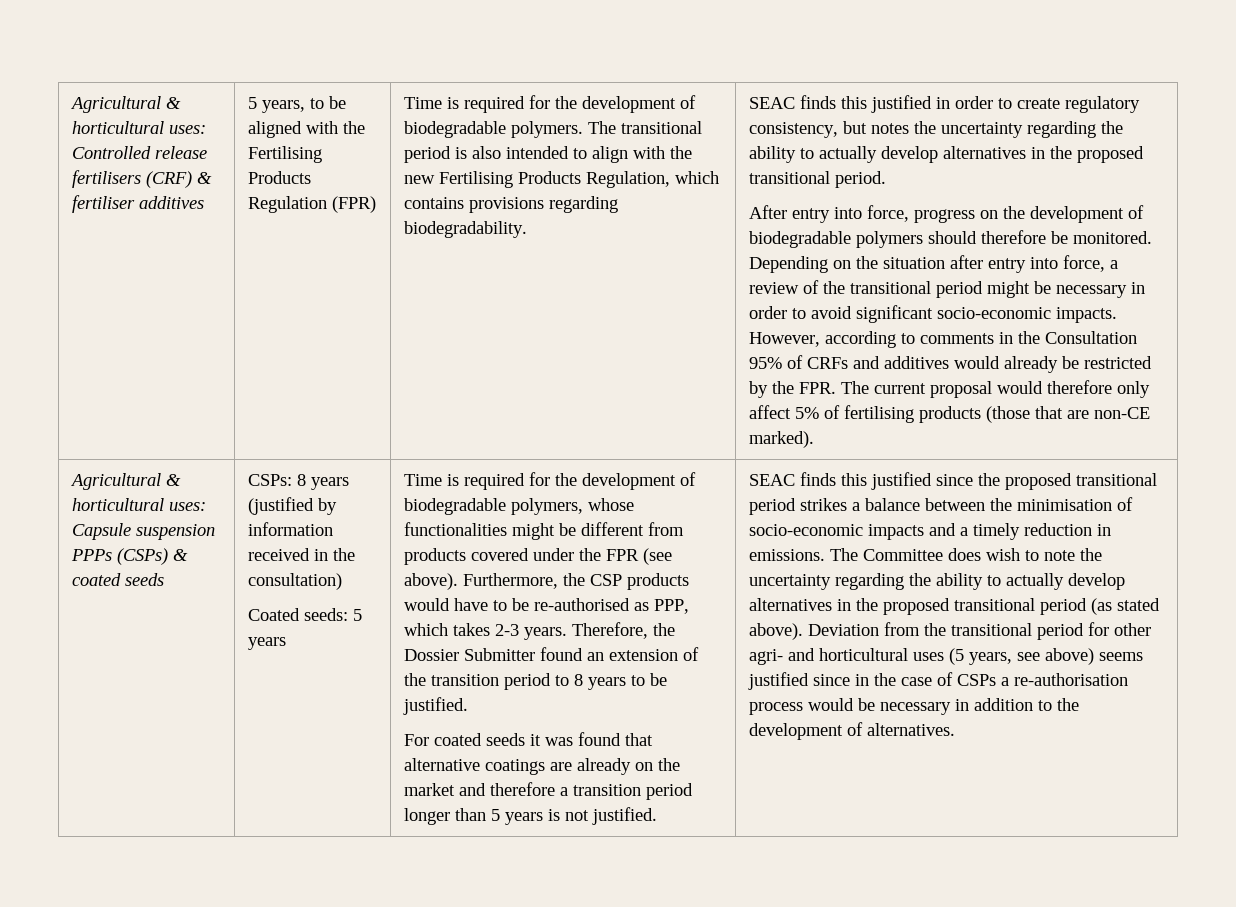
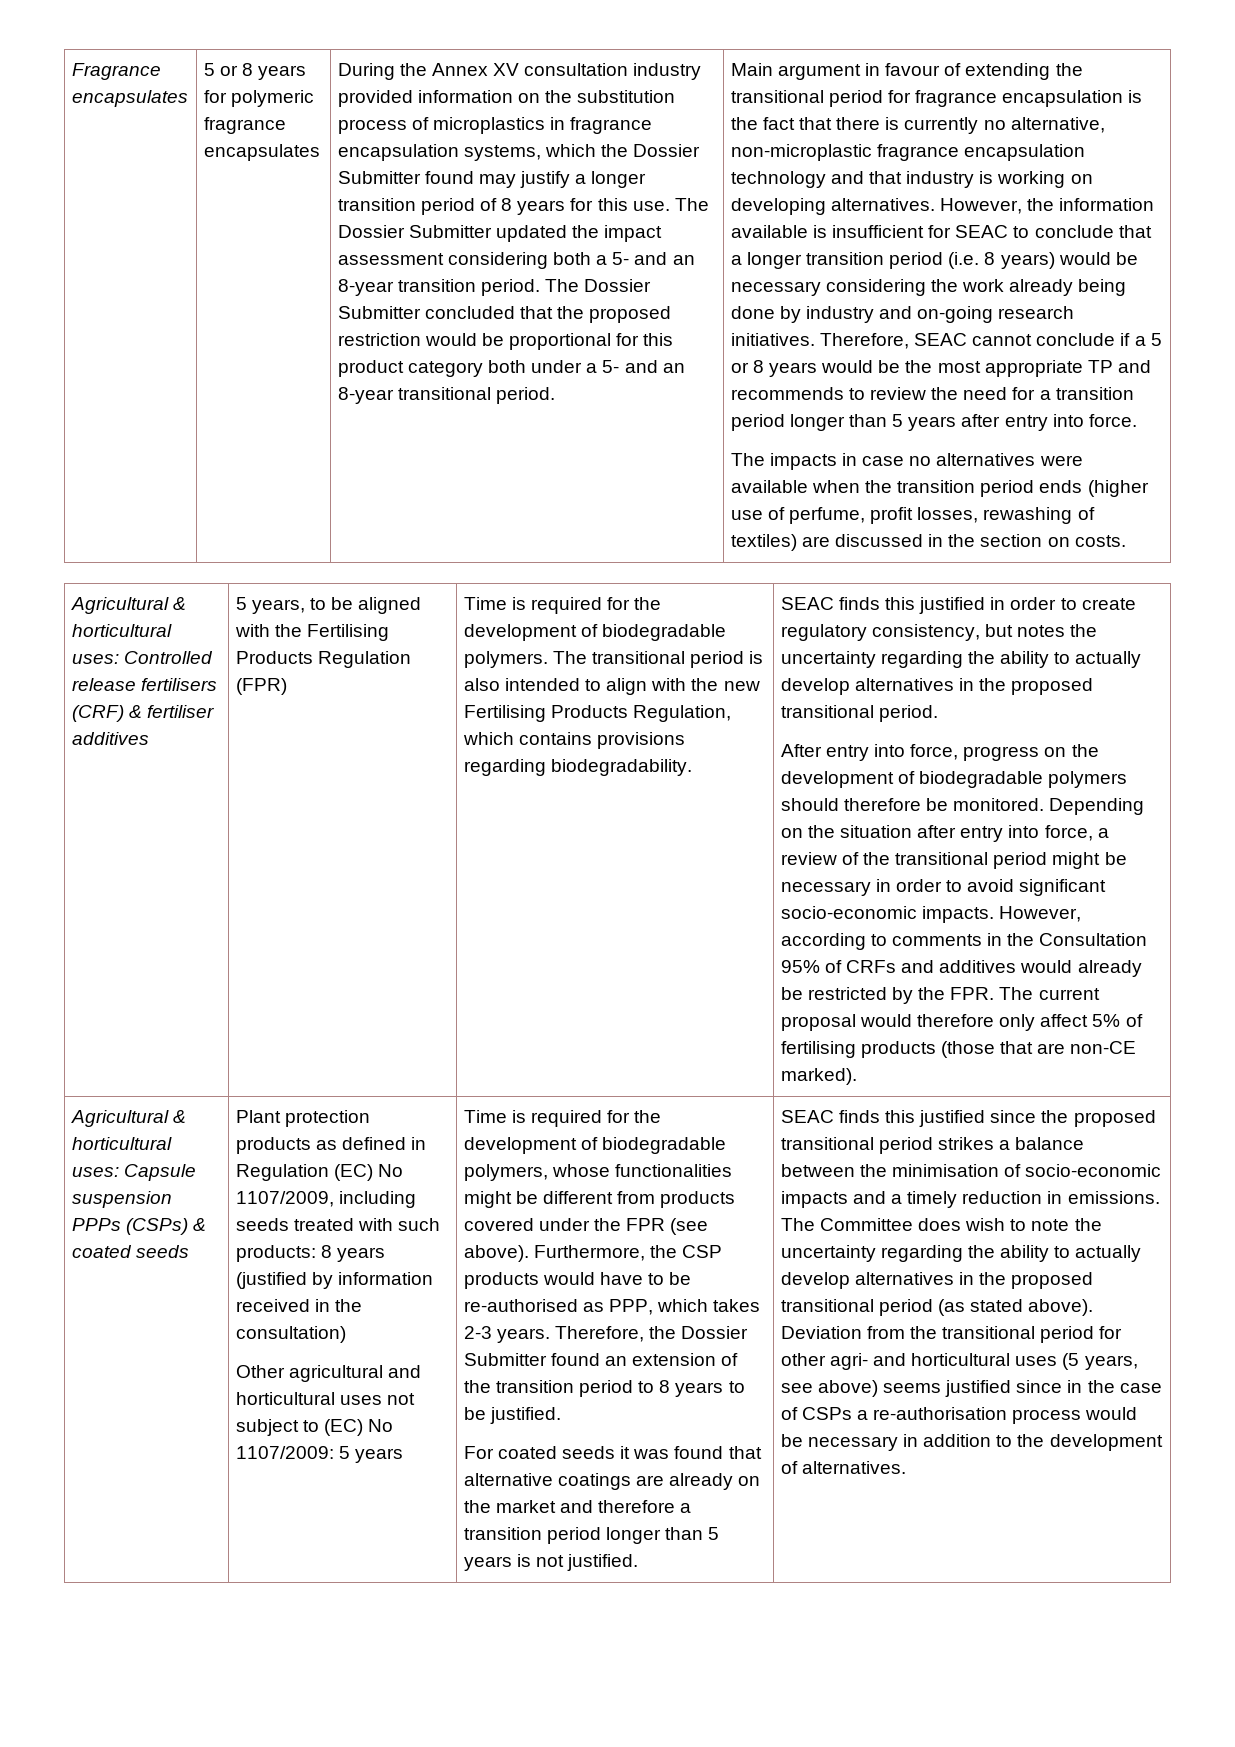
(69, 104) none -> [71,63,161,80] [71,90,188,107] [203,63,307,80] [203,90,314,107] [203,117,286,134] [203,144,320,161] [337,63,702,80] [337,90,676,107] [337,117,653,134] [337,144,701,161] [337,171,647,188] [337,198,709,215] [337,225,663,242] [337,252,695,269] [337,279,652,296] [337,306,672,323] [337,333,674,350] [337,360,685,377] [337,387,555,404] [730,63,1083,80] [730,90,1143,107] [730,117,1105,134] [730,144,1085,161] [730,171,1093,188] [730,198,1155,215] [730,225,1152,238] [730,252,1138,269] [730,279,1127,296] [730,306,1075,323] [730,333,1162,349] [730,360,1151,377] [730,387,1134,400] [730,414,1137,431] [730,453,1083,470] [730,480,1149,497] [730,507,1095,524] [730,534,1126,551] Fragrance encapsulates | 5 or 8 years for polymeric fragrance encapsulates | During the Annex XV consultation industry provided information on the substitution process of microplastics in fragrance encapsulation systems, which the Dossier Submitter found may justify a longer transition period of 8 years for this use. The Dossier Submitter updated the impact assessment considering both a 5- and an 8-year transition period. The Dossier Submitter concluded that the proposed restriction would be proportional for this product category both under a 5- and an 8-year transitional period. | Main argument in favour of extending the transitional period for fragrance encapsulation is the fact that there is currently no alternative, non-microplastic fragrance encapsulation technology and that industry is working on developing alternatives. However, the information available is insufficient for SEAC to conclude that a longer transition period (i.e. 8 years) would be necessary considering the work already being done by industry and on-going research initiatives. Therefore, SEAC cannot conclude if a 5 or 8 years would be the most appropriate TP and recommends to review the need for a transition period longer than 5 years after entry into force. // The impacts in case no alternatives were available when the transition period ends (higher use of perfume, profit losses, rewashing of textiles) are discussed in the section on costs. //
[247,474,292,486] CSPs: -> [235,1110,370,1127] [235,1137,427,1154] [235,1164,403,1181] [235,1191,416,1208] [235,1218,441,1231] [235,1245,316,1262] Plant protection products as defined in Regulation (EC) No 1107/2009, including seeds treated with such products:
[247,608,348,621] Coated seeds: -> [235,1365,421,1382] [235,1392,415,1405] [235,1419,394,1436] [235,1446,334,1459] Other agricultural and horticultural uses not subject to (EC) No 1107/2009:

